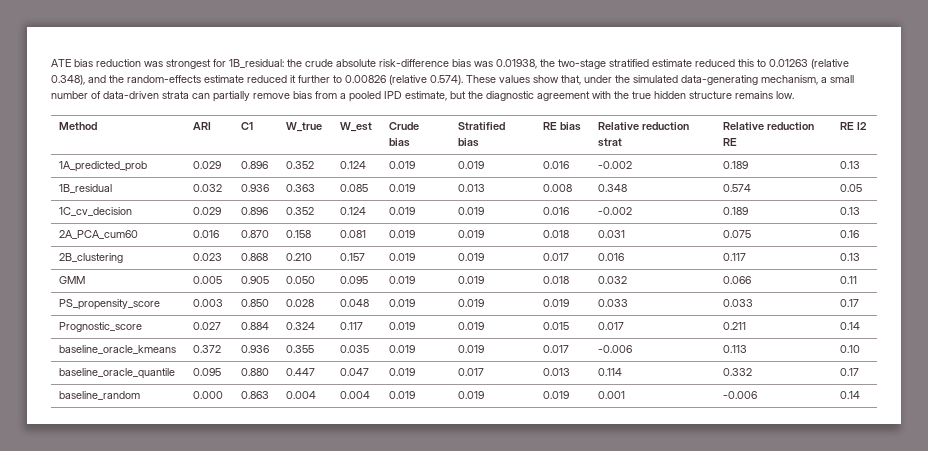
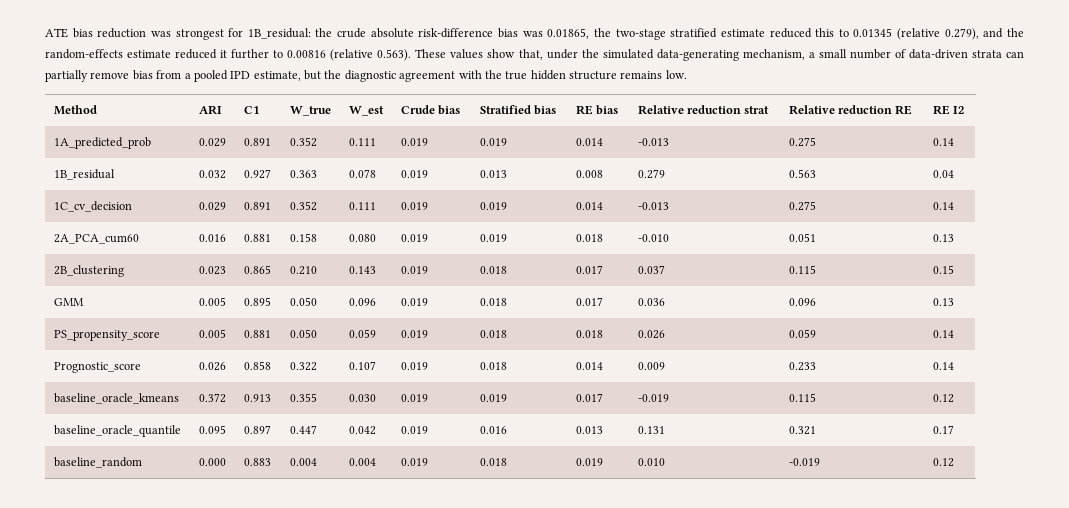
[496,59,537,69] 0.01938, -> [547,28,590,39] 0.01865,
[769,59,849,69] [51,75,85,85] 0.01263 (relative 0.348), -> [853,28,979,40] 0.01345 (relative 0.279),
[345,75,463,85] 0.00826 (relative 0.574). -> [287,49,412,61] 0.00816 (relative 0.563).
[241,161,269,169] [286,161,315,169] [340,161,367,169] [389,161,416,169] [458,161,485,169] [543,161,570,169] [598,161,633,169] [723,161,749,169] [840,161,861,169] 0.896 | 0.352 | 0.124 | 0.019 | 0.019 | 0.016 | -0.002 | 0.189 | 0.13 -> [243,138,271,146] [289,137,317,147] [348,138,376,146] [400,138,428,146] [479,138,507,146] [575,138,603,146] [637,138,669,146] [788,137,816,147] [932,138,954,146] 0.891 | 0.352 | 0.111 | 0.019 | 0.019 | 0.014 | -0.013 | 0.275 | 0.14
[241,184,270,192] 0.936 -> [243,169,271,179] 0.927
[340,184,369,192] 0.085 -> [348,169,376,178] 0.078
[598,184,628,192] [723,184,752,192] [840,184,863,192] 0.348 | 0.574 | 0.05 -> [637,169,665,179] [788,169,816,178] [932,170,954,178] 0.279 | 0.563 | 0.04
[241,207,269,215] [286,207,315,215] [340,207,367,215] [389,207,416,215] [458,207,485,215] [543,207,570,215] [598,207,633,215] [723,207,749,215] [840,207,861,215] 0.896 | 0.352 | 0.124 | 0.019 | 0.019 | 0.016 | -0.002 | 0.189 | 0.13 -> [243,202,271,210] [289,201,317,211] [348,202,376,210] [400,202,428,210] [479,202,507,210] [575,202,603,210] [637,202,669,210] [788,201,816,211] [932,202,954,210] 0.891 | 0.352 | 0.111 | 0.019 | 0.019 | 0.014 | -0.013 | 0.275 | 0.14
[241,230,270,238] 0.870 -> [243,234,271,242] 0.881
[340,230,367,238] [389,230,416,238] [458,230,485,238] [543,230,570,238] [598,230,626,238] [723,230,752,238] [840,230,860,238] 0.081 | 0.019 | 0.019 | 0.018 | 0.031 | 0.075 | 0.16 -> [348,234,376,242] [400,234,428,242] [479,234,507,242] [575,234,603,242] [637,234,669,242] [788,233,816,242] [932,234,954,242] 0.080 | 0.019 | 0.019 | 0.018 | -0.010 | 0.051 | 0.13
[241,253,269,261] 0.868 -> [243,265,271,274] 0.865
[340,253,366,261] [389,253,416,261] [458,253,485,261] [543,253,570,261] [598,253,625,261] [723,253,747,261] [840,253,861,261] [59,276,86,284] [193,276,223,284] [241,276,270,284] [286,276,316,284] [340,276,369,284] [389,276,416,284] [458,276,485,284] [543,276,570,284] [598,276,628,284] [723,276,752,284] [840,276,858,284] [59,299,161,310] [193,299,224,307] [241,299,270,307] [286,299,315,307] [340,299,370,307] [389,299,416,307] [458,299,485,307] [543,299,570,307] [598,299,629,307] [723,299,754,307] [840,299,860,307] [59,322,143,332] [193,322,222,330] [241,322,270,330] [286,322,316,330] [340,322,364,330] [389,322,416,330] [458,322,485,330] [543,322,570,330] [598,322,625,330] [723,322,747,330] [840,322,861,330] [59,345,177,354] [193,345,222,353] [241,345,270,353] [286,345,315,353] [340,345,370,353] [389,345,416,353] [458,345,485,353] [543,345,570,353] [598,345,633,353] [723,345,748,353] [840,345,861,353] 0.157 | 0.019 | 0.019 | 0.017 | 0.016 | 0.117 | 0.13 // GMM | 0.005 | 0.905 | 0.050 | 0.095 | 0.019 | 0.019 | 0.018 | 0.032 | 0.066 | 0.11 // PS_propensity_score | 0.003 | 0.850 | 0.028 | 0.048 | 0.019 | 0.019 | 0.019 | 0.033 | 0.033 | 0.17 // Prognostic_score | 0.027 | 0.884 | 0.324 | 0.117 | 0.019 | 0.019 | 0.015 | 0.017 | 0.211 | 0.14 // baseline_oracle_kmeans | 0.372 | 0.936 | 0.355 | 0.035 | 0.019 | 0.019 | 0.017 | -0.006 | 0.113 | 0.10 -> [348,266,376,274] [400,266,428,274] [479,266,507,274] [575,265,603,274] [637,265,665,274] [788,265,816,274] [932,265,954,274] [53,298,84,306] [198,297,226,306] [243,297,271,306] [289,297,317,306] [348,298,376,306] [400,298,428,306] [479,298,507,306] [575,297,603,306] [637,298,665,306] [788,298,816,306] [932,298,954,306] [53,330,160,341] [198,329,226,338] [243,330,271,338] [289,329,317,338] [348,329,376,338] [400,330,428,338] [479,330,507,338] [575,330,603,338] [637,330,665,339] [788,329,816,338] [932,330,954,338] [53,362,141,373] [198,362,226,371] [243,361,271,370] [289,362,317,371] [348,361,376,370] [400,362,428,370] [479,362,507,370] [575,362,603,370] [637,362,665,370] [788,362,816,371] [932,362,954,370] [53,393,179,404] [198,393,226,403] [243,394,271,402] [289,393,317,402] [348,394,376,402] [400,394,428,402] [479,394,507,402] [575,393,603,402] [637,394,669,402] [788,393,816,402] [932,394,954,403] 0.143 | 0.019 | 0.018 | 0.017 | 0.037 | 0.115 | 0.15 // GMM | 0.005 | 0.895 | 0.050 | 0.096 | 0.019 | 0.018 | 0.017 | 0.036 | 0.096 | 0.13 // PS_propensity_score | 0.005 | 0.881 | 0.050 | 0.059 | 0.019 | 0.018 | 0.018 | 0.026 | 0.059 | 0.14 // Prognostic_score | 0.026 | 0.858 | 0.322 | 0.107 | 0.019 | 0.018 | 0.014 | 0.009 | 0.233 | 0.14 // baseline_oracle_kmeans | 0.372 | 0.913 | 0.355 | 0.030 | 0.019 | 0.019 | 0.017 | -0.019 | 0.115 | 0.12
[241,368,270,376] 0.880 -> [243,425,271,434] 0.897
[340,368,370,376] [389,368,416,376] [458,368,485,376] [543,368,571,376] [598,368,623,376] [723,368,753,376] 0.047 | 0.019 | 0.017 | 0.013 | 0.114 | 0.332 -> [348,426,376,435] [400,426,428,434] [479,426,507,434] [575,426,603,434] [637,426,665,434] [788,426,816,435] 0.042 | 0.019 | 0.016 | 0.013 | 0.131 | 0.321
[241,391,270,399] 0.863 -> [243,458,271,466] 0.883
[458,391,485,399] [543,391,570,399] [598,391,626,399] [723,391,758,399] [840,391,861,399] 0.019 | 0.019 | 0.001 | -0.006 | 0.14 -> [479,458,507,466] [575,458,603,466] [637,458,665,466] [788,458,820,466] [932,458,954,467] 0.018 | 0.019 | 0.010 | -0.019 | 0.12

